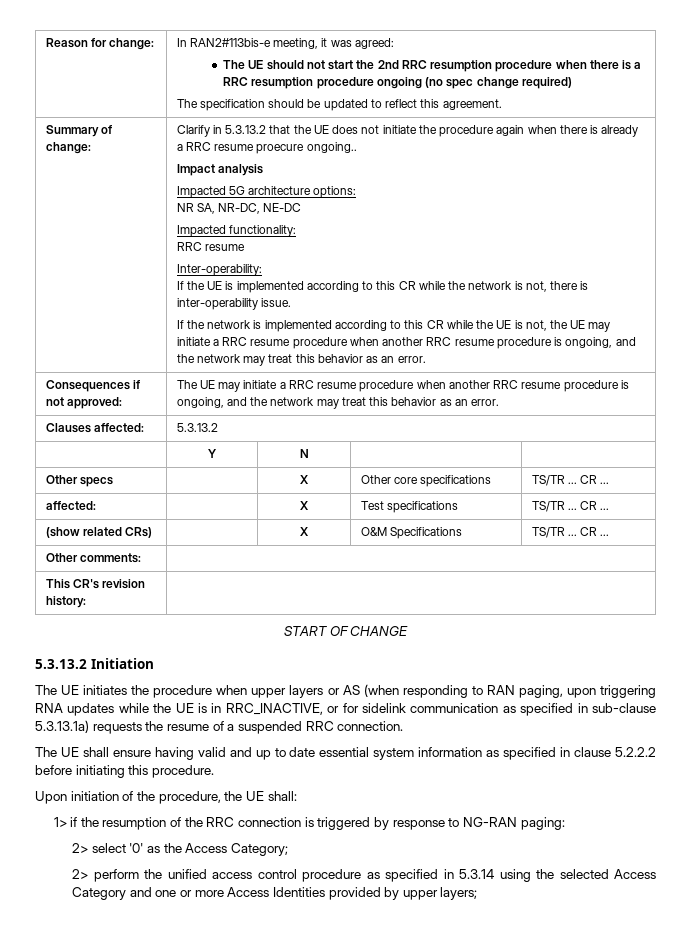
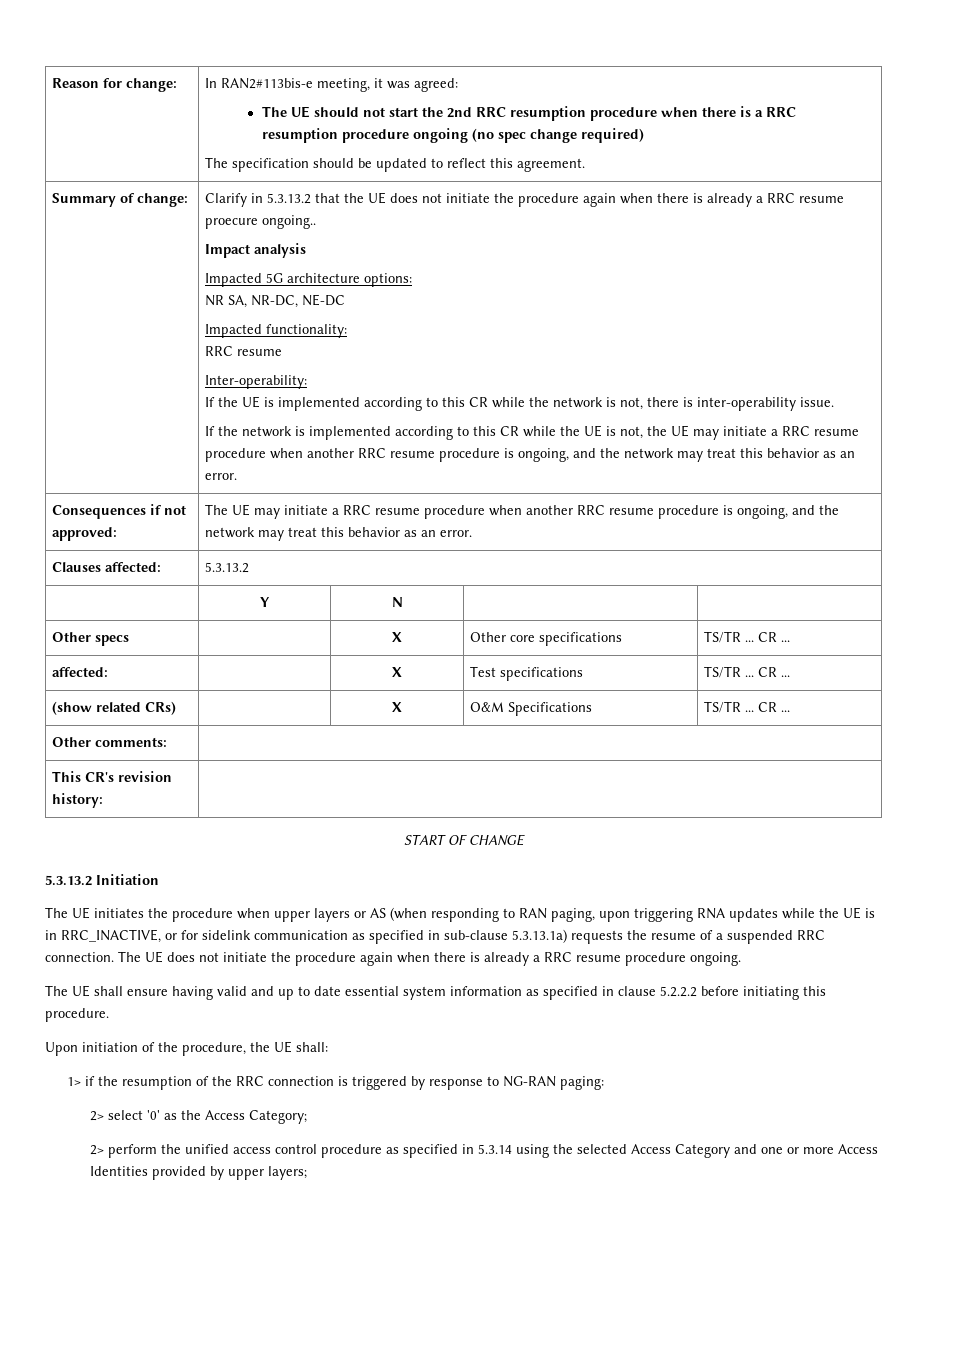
(404, 726) none -> [118,951,741,966] The UE does not initiate the procedure again when there is already a RRC resume procedure ongoing.

